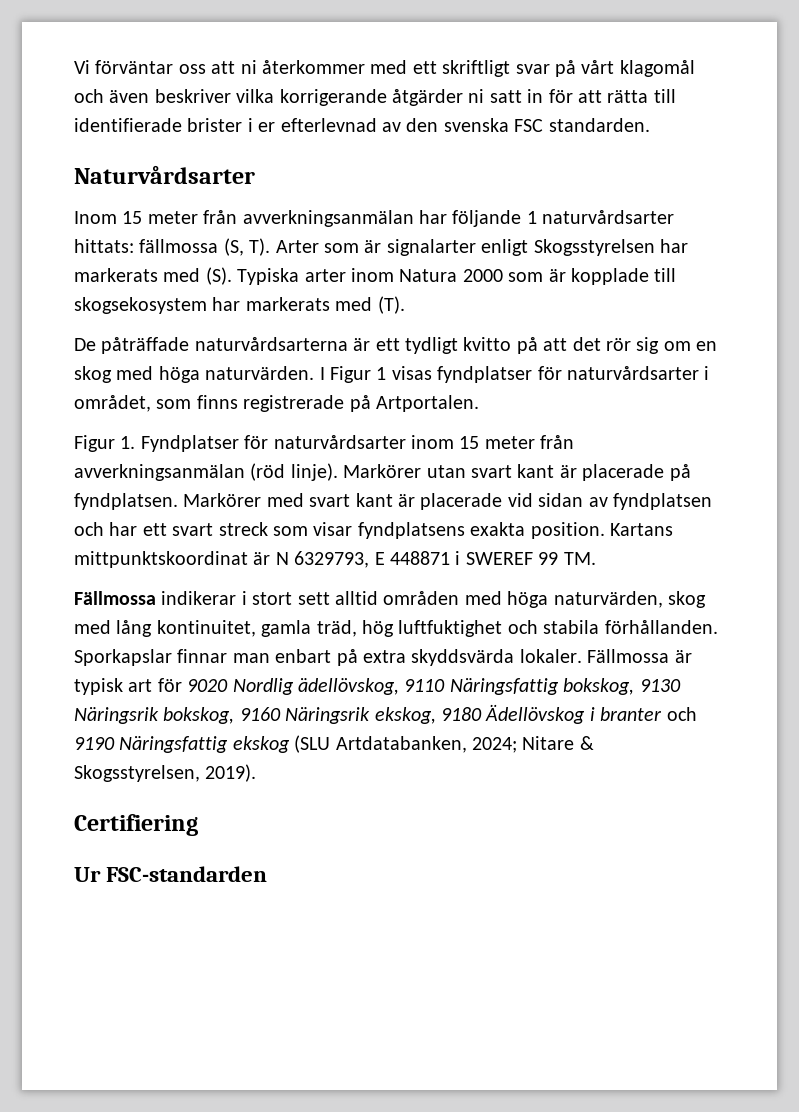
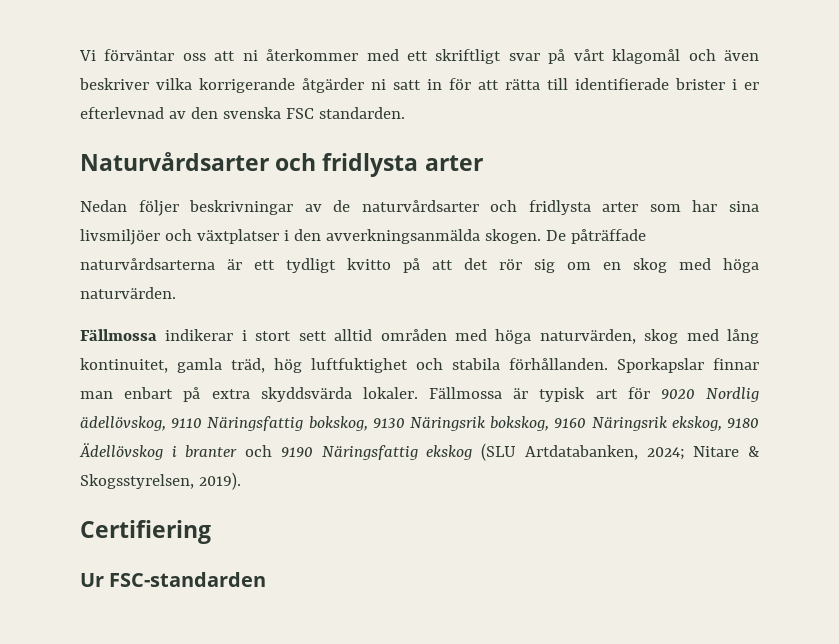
[74,210,675,227] [74,238,688,256] [74,267,677,285] [74,296,405,314] // Inom 15 meter från avverkningsanmälan har följande 1 naturvårdsarter hittats: fällmossa (S, T). Arter som är signalarter enligt Skogsstyrelsen har markerats med (S). Typiska arter inom Natura 2000 som är kopplade till skogsekosystem har markerats med (T). // -> [275,153,483,177] [80,200,759,216] [80,229,541,245] och fridlysta arter // Nedan följer beskrivningar av de naturvårdsarter och fridlysta arter som har sina livsmiljöer och växtplatser i den avverkningsanmälda skogen.
[319,366,710,383] [74,395,479,412] [74,435,575,452] [74,463,691,481] [74,493,712,510] [74,522,673,539] [74,551,596,568] I Figur 1 visas fyndplatser för naturvårdsarter i området, som finns registrerade på Artportalen. // Figur 1. Fyndplatser för naturvårdsarter inom 15 meter från avverkningsanmälan (röd linje). Markörer utan svart kant är placerade på fyndplatsen. Markörer med svart kant är placerade vid sidan av fyndplatsen och har ett svart streck som visar fyndplatsens exakta position. Kartans mittpunktskoordinat är N 6329793, E 448871 i SWEREF 99 TM. -> (176, 293) none

